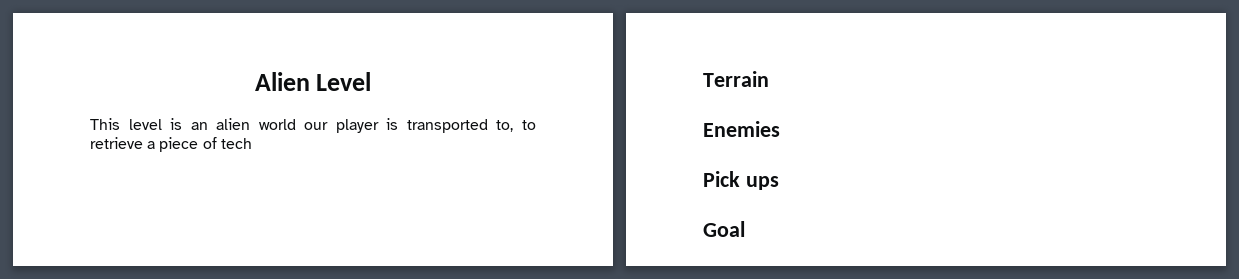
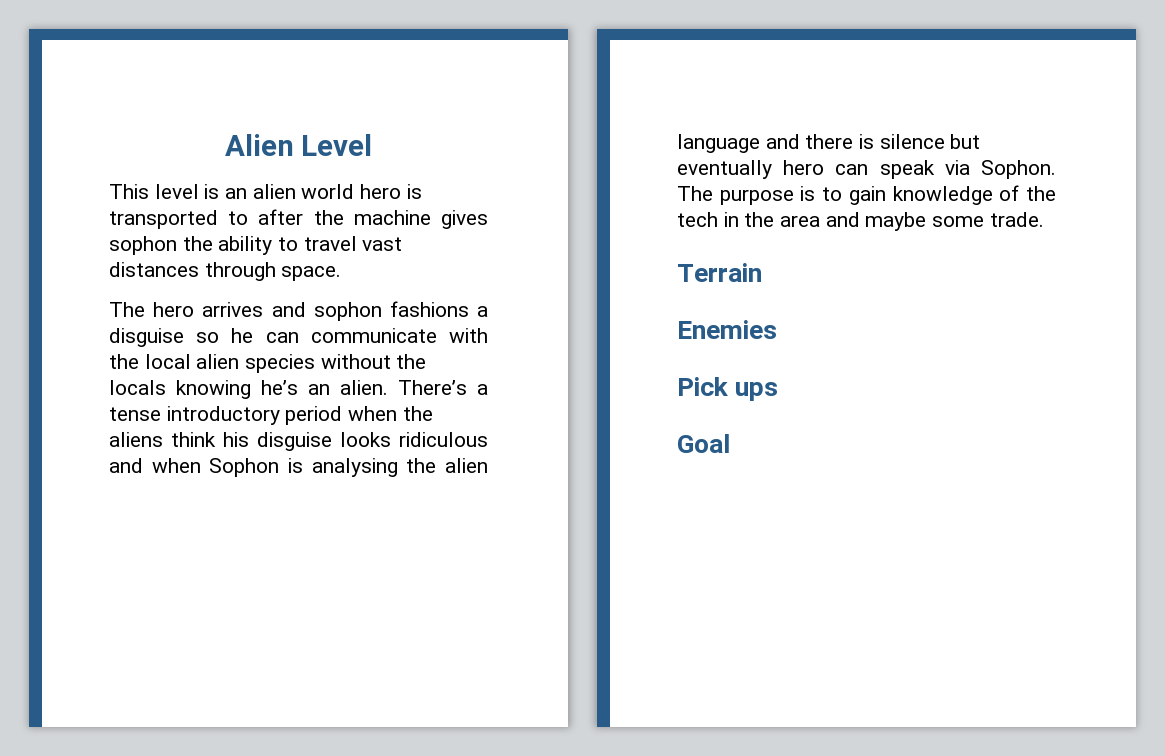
[304,118,536,133] [90,137,252,152] our player is transported to, to retrieve a piece of tech -> [360,184,422,199] [109,209,488,229] [109,236,403,255] [109,262,342,281] [109,301,488,321] [109,328,488,347] [109,354,427,373] [109,380,488,399] [109,406,433,425] [109,432,488,451] [109,458,488,477] [677,134,981,153] [677,160,1056,179] [677,185,1056,205] [677,212,1044,231] hero is transported to after the machine gives sophon the ability to travel vast distances through space. // The hero arrives and sophon fashions a disguise so he can communicate with the local alien species without the locals knowing he’s an alien. There’s a tense introductory period when the aliens think his disguise looks ridiculous and when Sophon is analysing the alien language and there is silence but eventually hero can speak via Sophon. The purpose is to gain knowledge of the tech in the area and maybe some trade.

